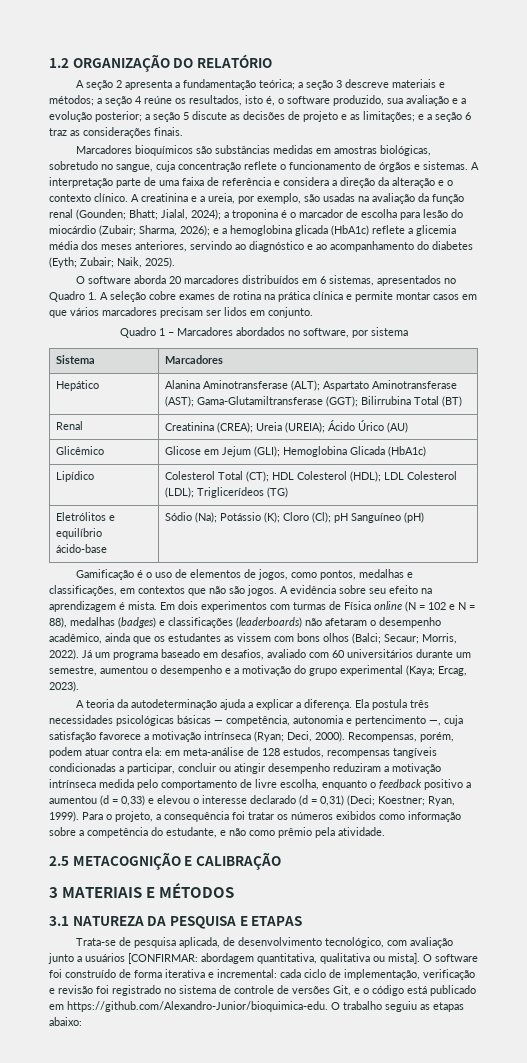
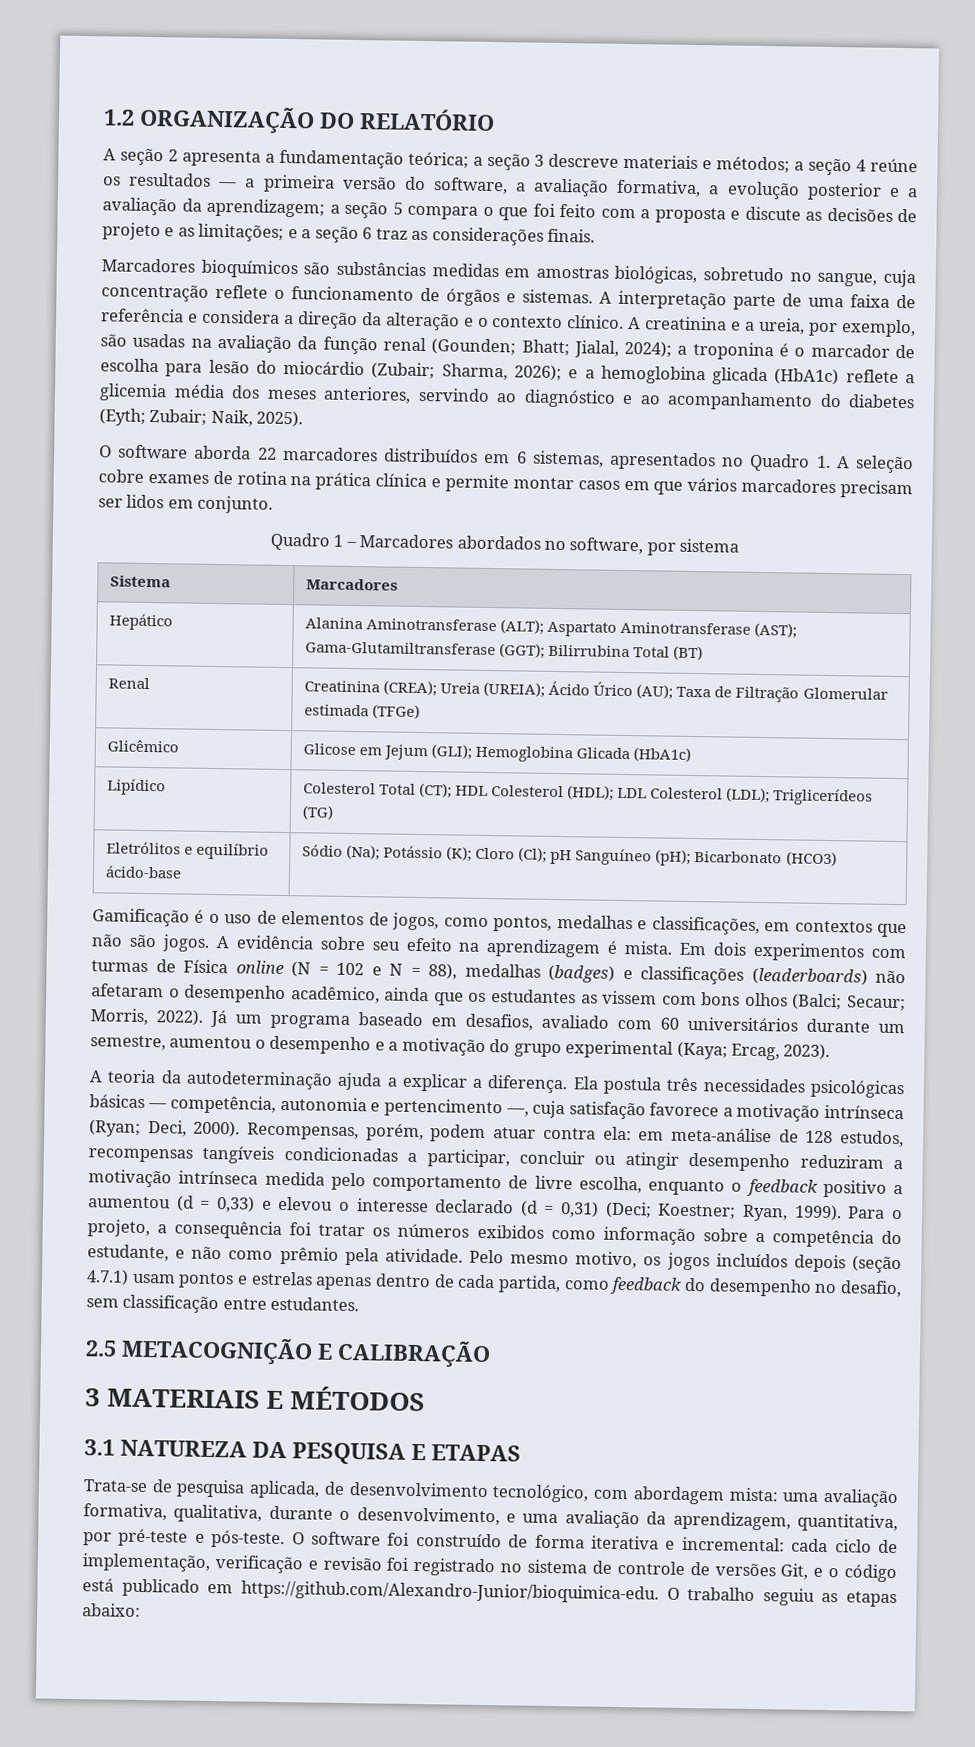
[189,95,466,106] [49,111,189,122] resultados, isto é, o software produzido, sua avaliação e a evolução posterior; a seção 5 -> [129,172,918,201] [102,197,740,224] resultados — a primeira versão do software, a avaliação formativa, a evolução posterior e a avaliação da aprendizagem; a seção 5 compara o que foi feito com a proposta e
[169,276,183,284] 20 -> [257,447,277,460] 22
[387,422,409,433] (AU) -> [636,684,888,703] [304,704,421,719] (AU); Taxa de Filtração Glomerular estimada (TFGe)
[404,512,425,523] (pH) -> [655,849,837,867] (pH); Bicarbonato (HCO3)
(385, 831) none -> [469,1249,902,1274] [86,1269,902,1298] [86,1294,360,1314] Pelo mesmo motivo, os jogos incluídos depois (seção 4.7.1) usam pontos e estrelas apenas dentro de cada partida, como feedback do desempenho no desafio, sem classificação entre estudantes.
[410,937,454,948] [48,953,420,964] avaliação junto a usuários [CONFIRMAR: abordagem quantitativa, qualitativa ou mista]. -> [632,1486,900,1508] [83,1503,898,1533] [83,1528,286,1549] abordagem mista: uma avaliação formativa, qualitativa, durante o desenvolvimento, e uma avaliação da aprendizagem, quantitativa, por pré-teste e pós-teste.

